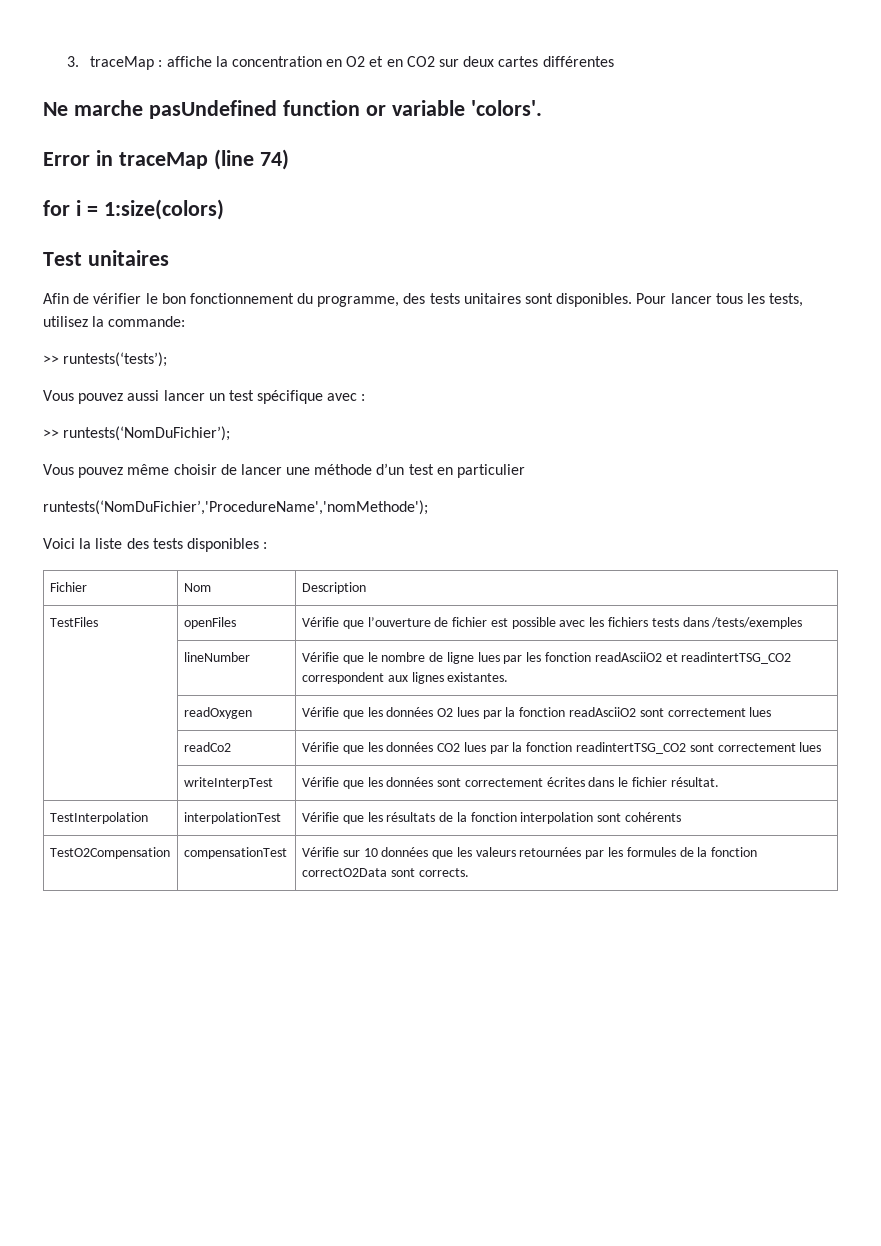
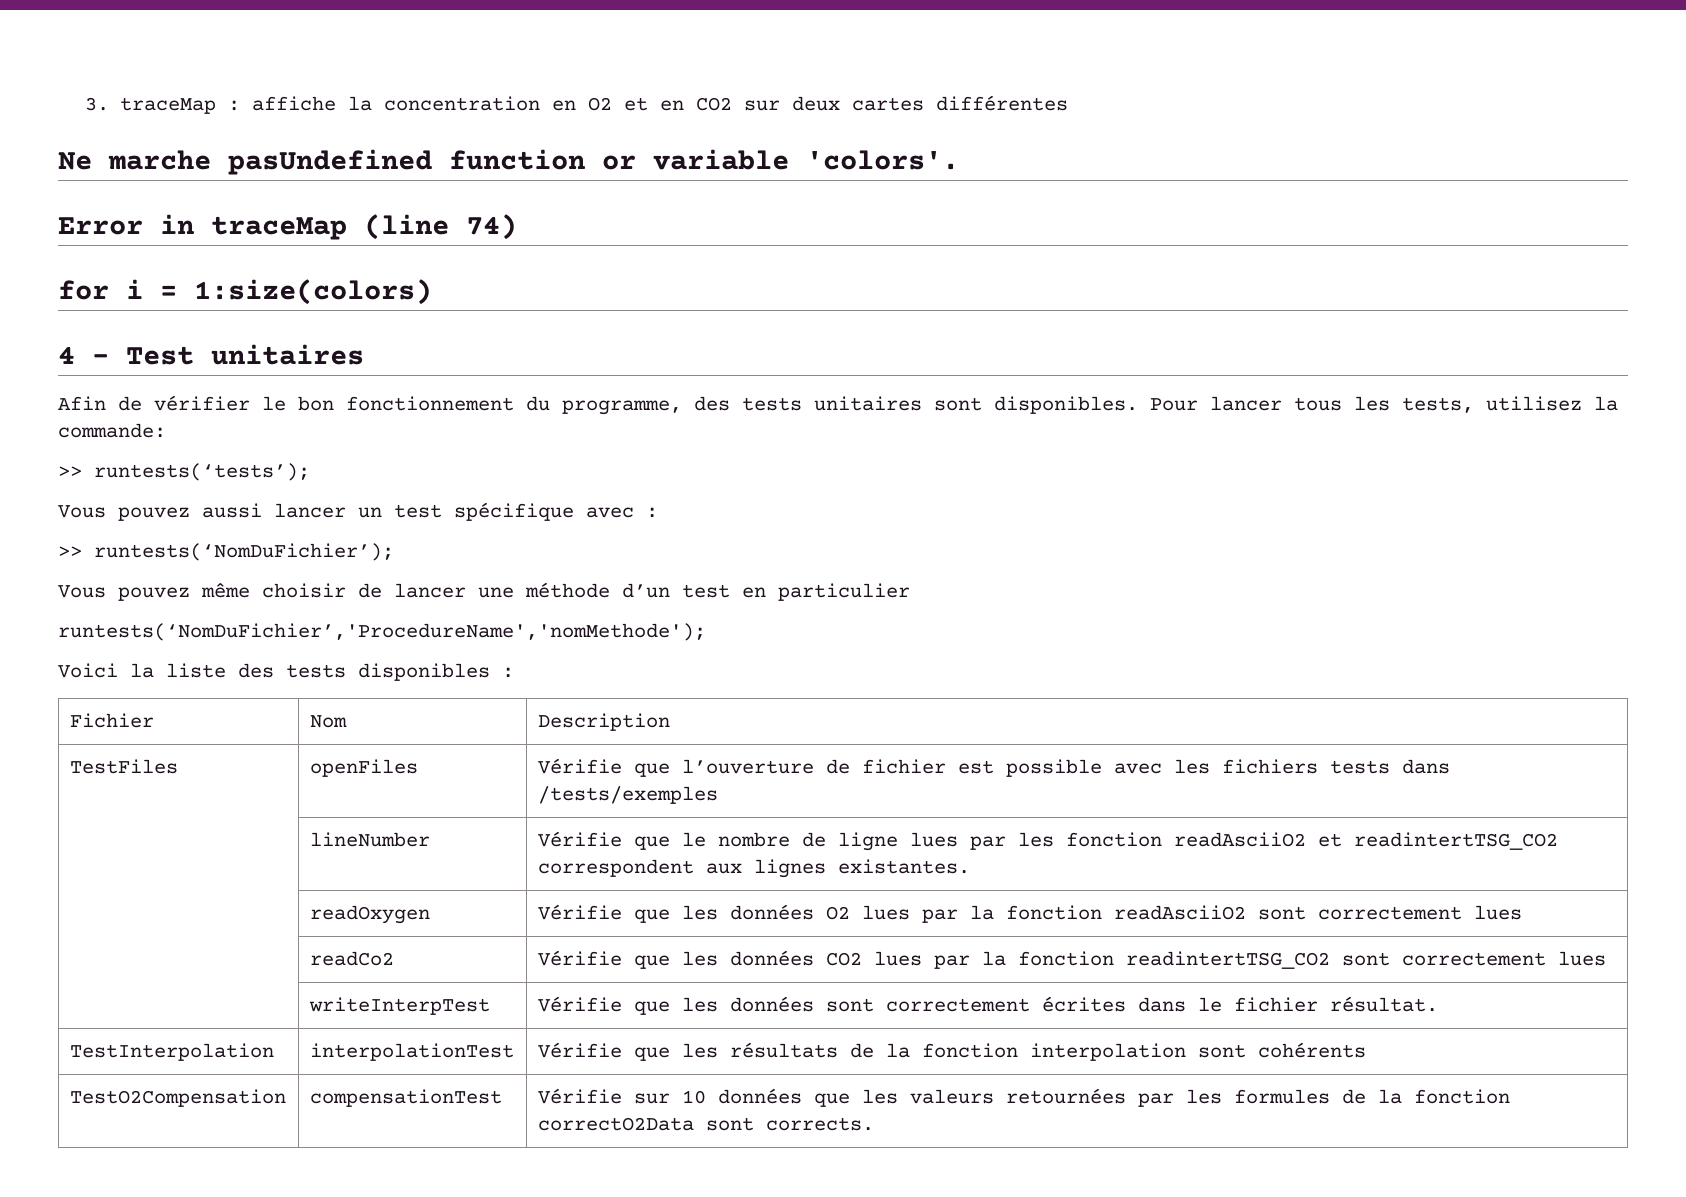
(224, 209) none -> [58,346,109,364] 4 -

